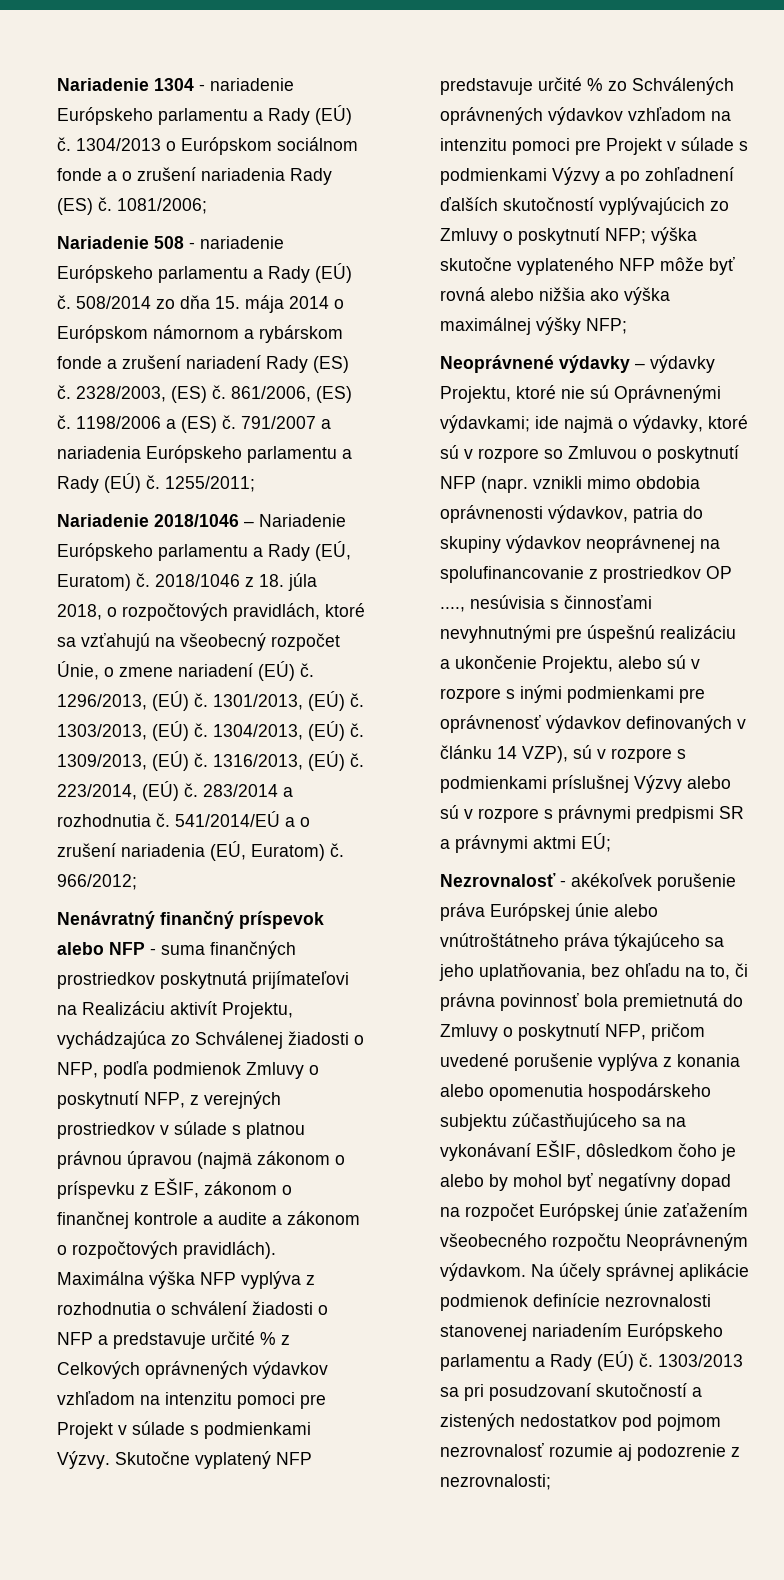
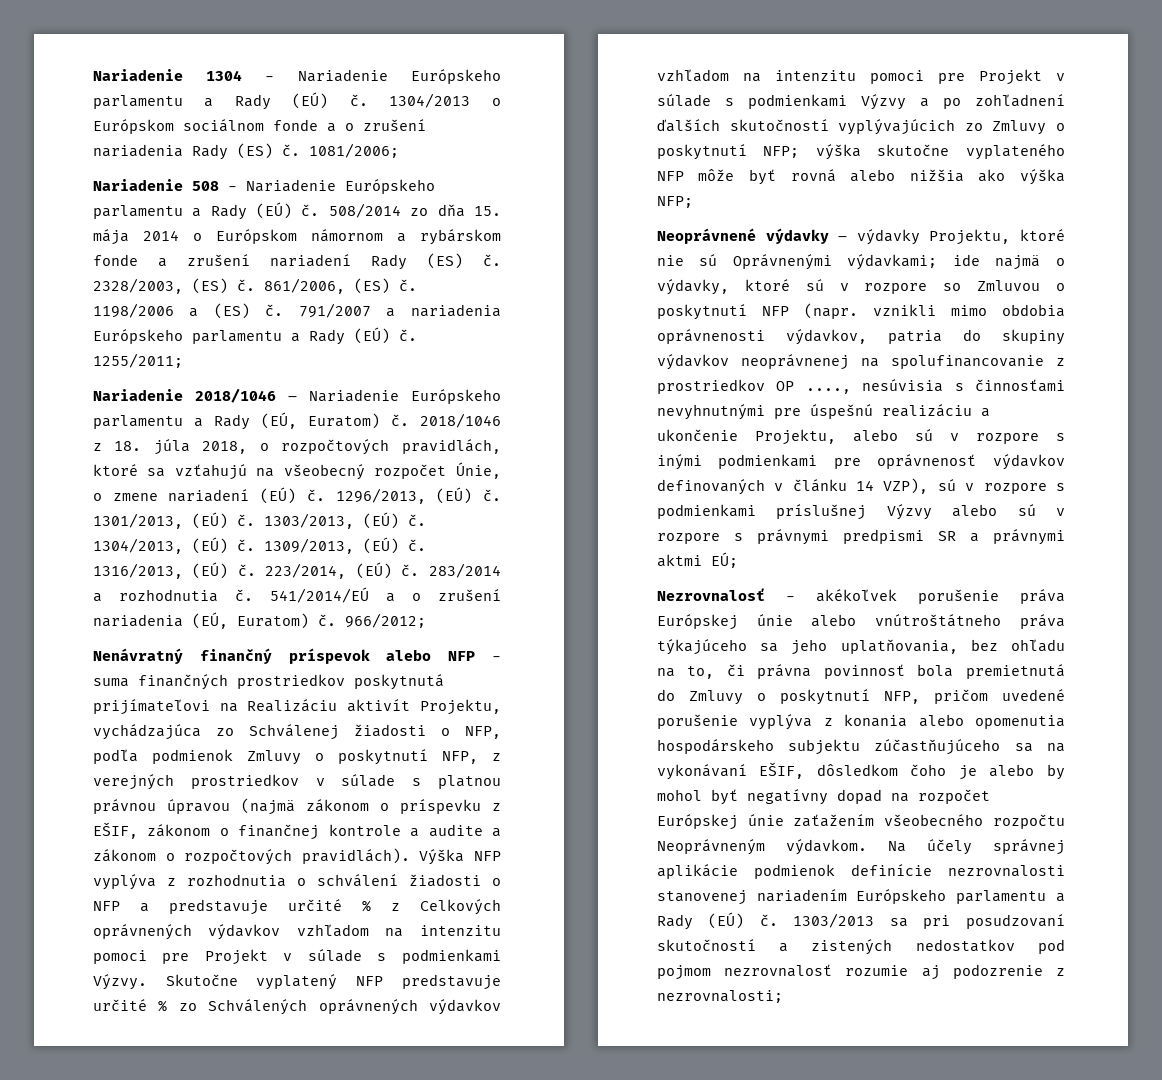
[209,78,294,91] nariadenie -> [297,69,388,82] Nariadenie
[199,236,284,249] nariadenie -> [245,179,336,192] Nariadenie
[56,1271,195,1289] Maximálna výška -> [419,849,465,865] Výška
[439,317,581,335] maximálnej výšky -> (1065, 177) none

